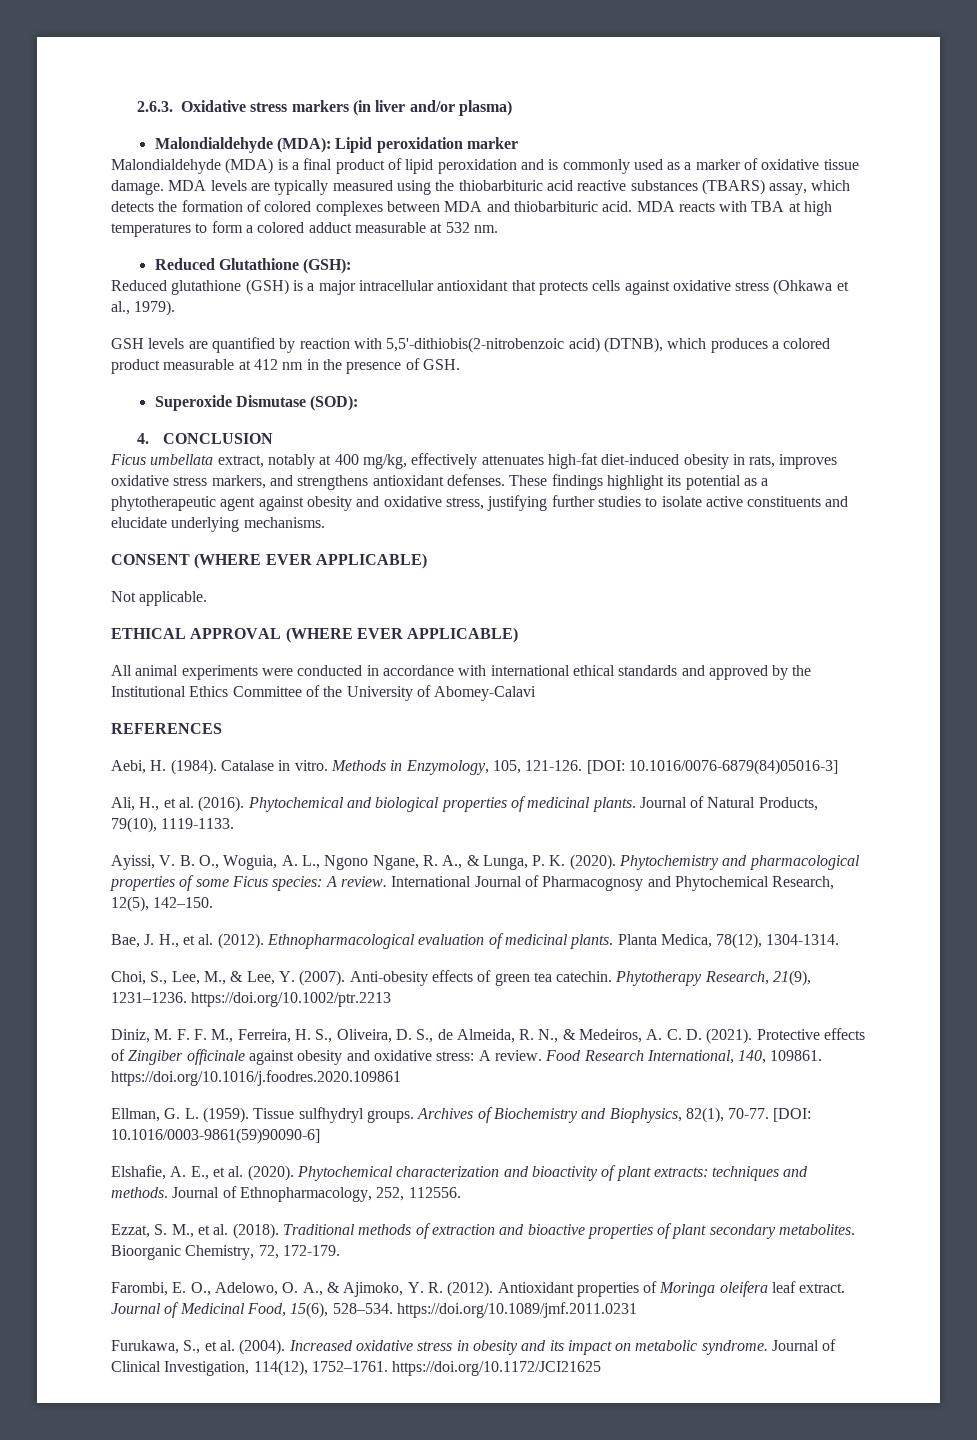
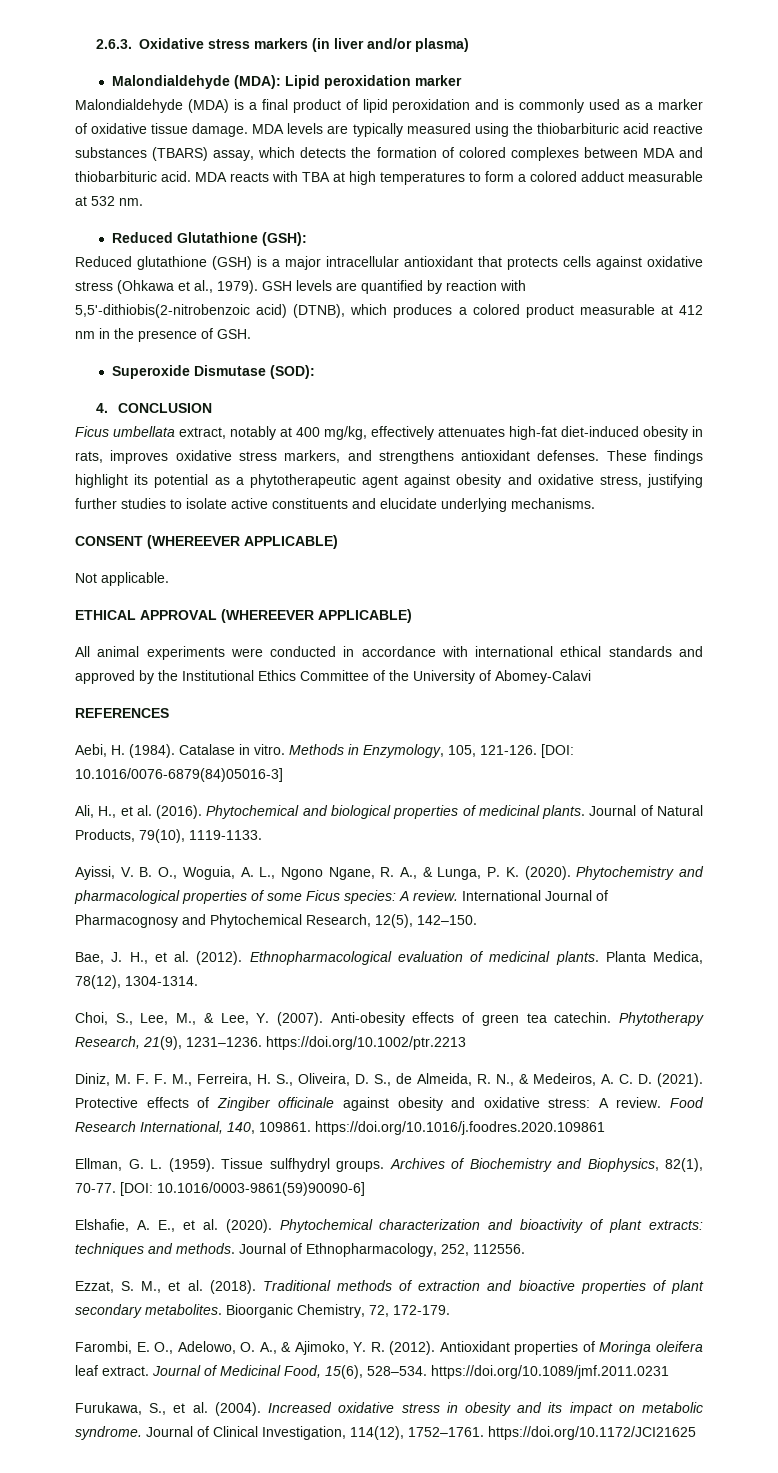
(176, 308) // -> (258, 287) none
[194,553,312,569] (WHERE EVER -> [147,535,240,549] (WHEREEVER
[285,627,403,643] (WHERE EVER -> [221,609,314,623] (WHEREEVER

